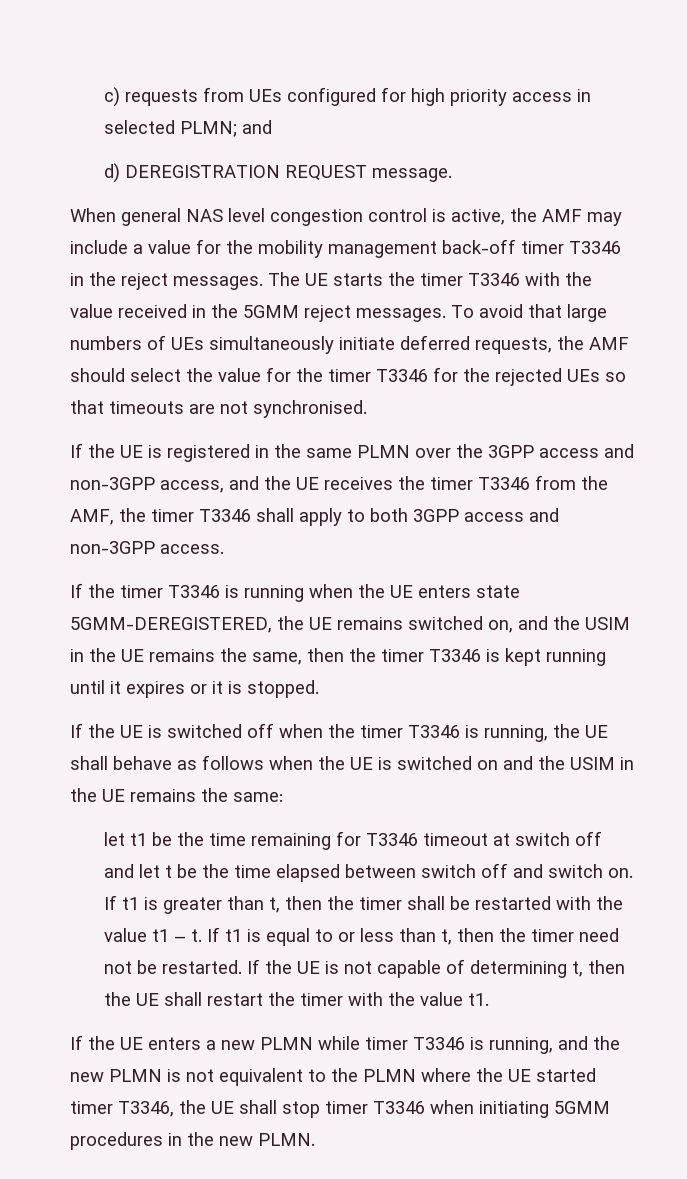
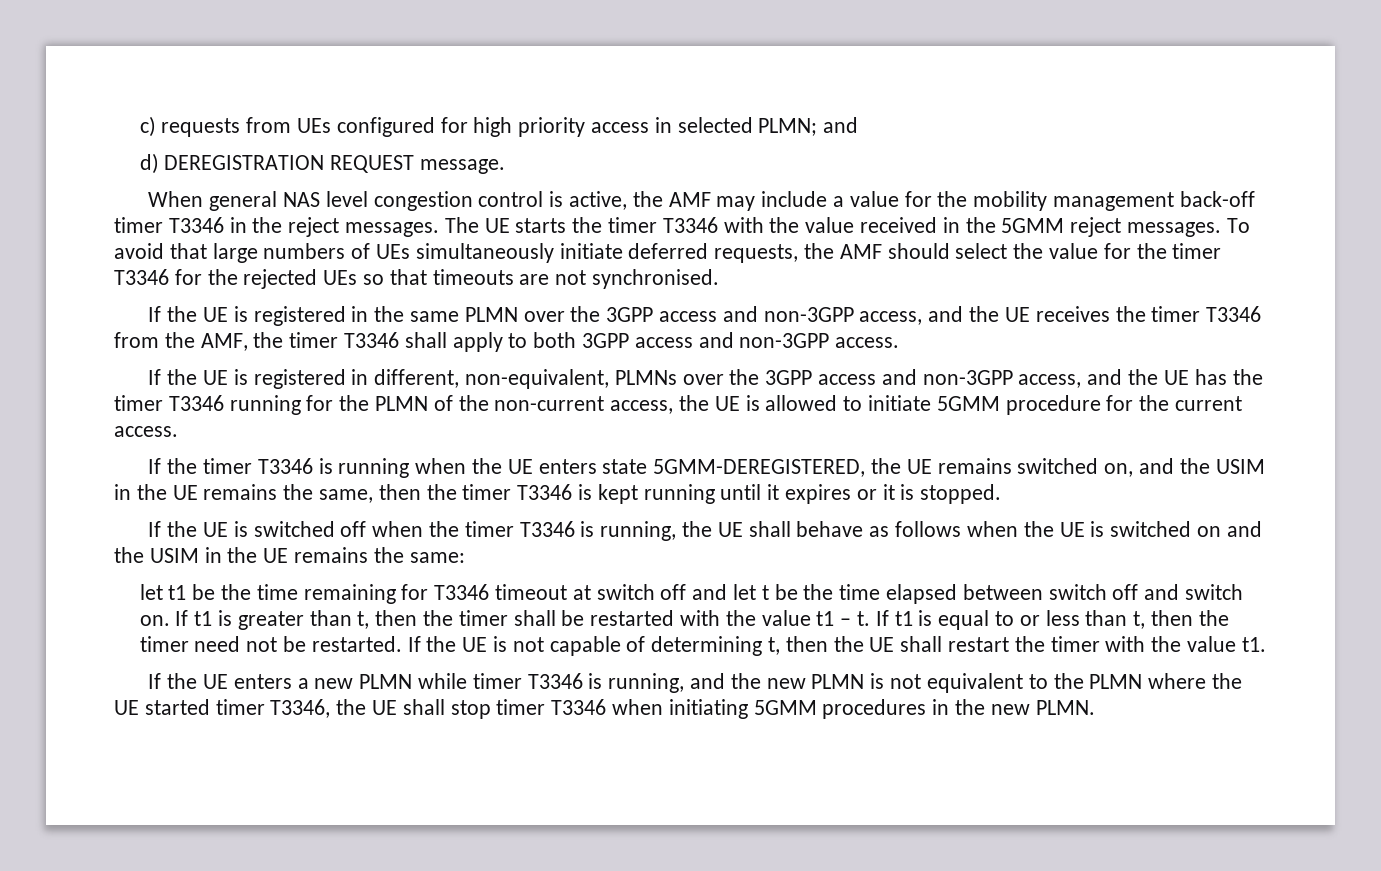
(224, 549) none -> [148,369,1263,389] [114,395,1243,415] [114,426,178,437] // If the UE is registered in different, non-equivalent, PLMNs over the 3GPP access and non-3GPP access, and the UE has the timer T3346 running for the PLMN of the non-current access, the UE is allowed to initiate 5GMM procedure for the current access.

